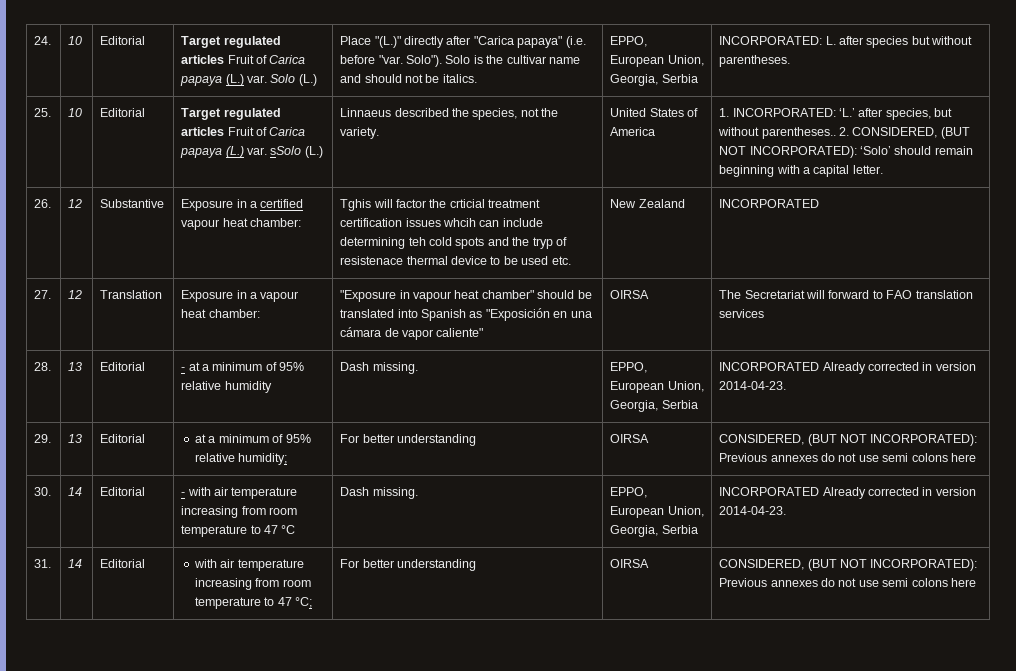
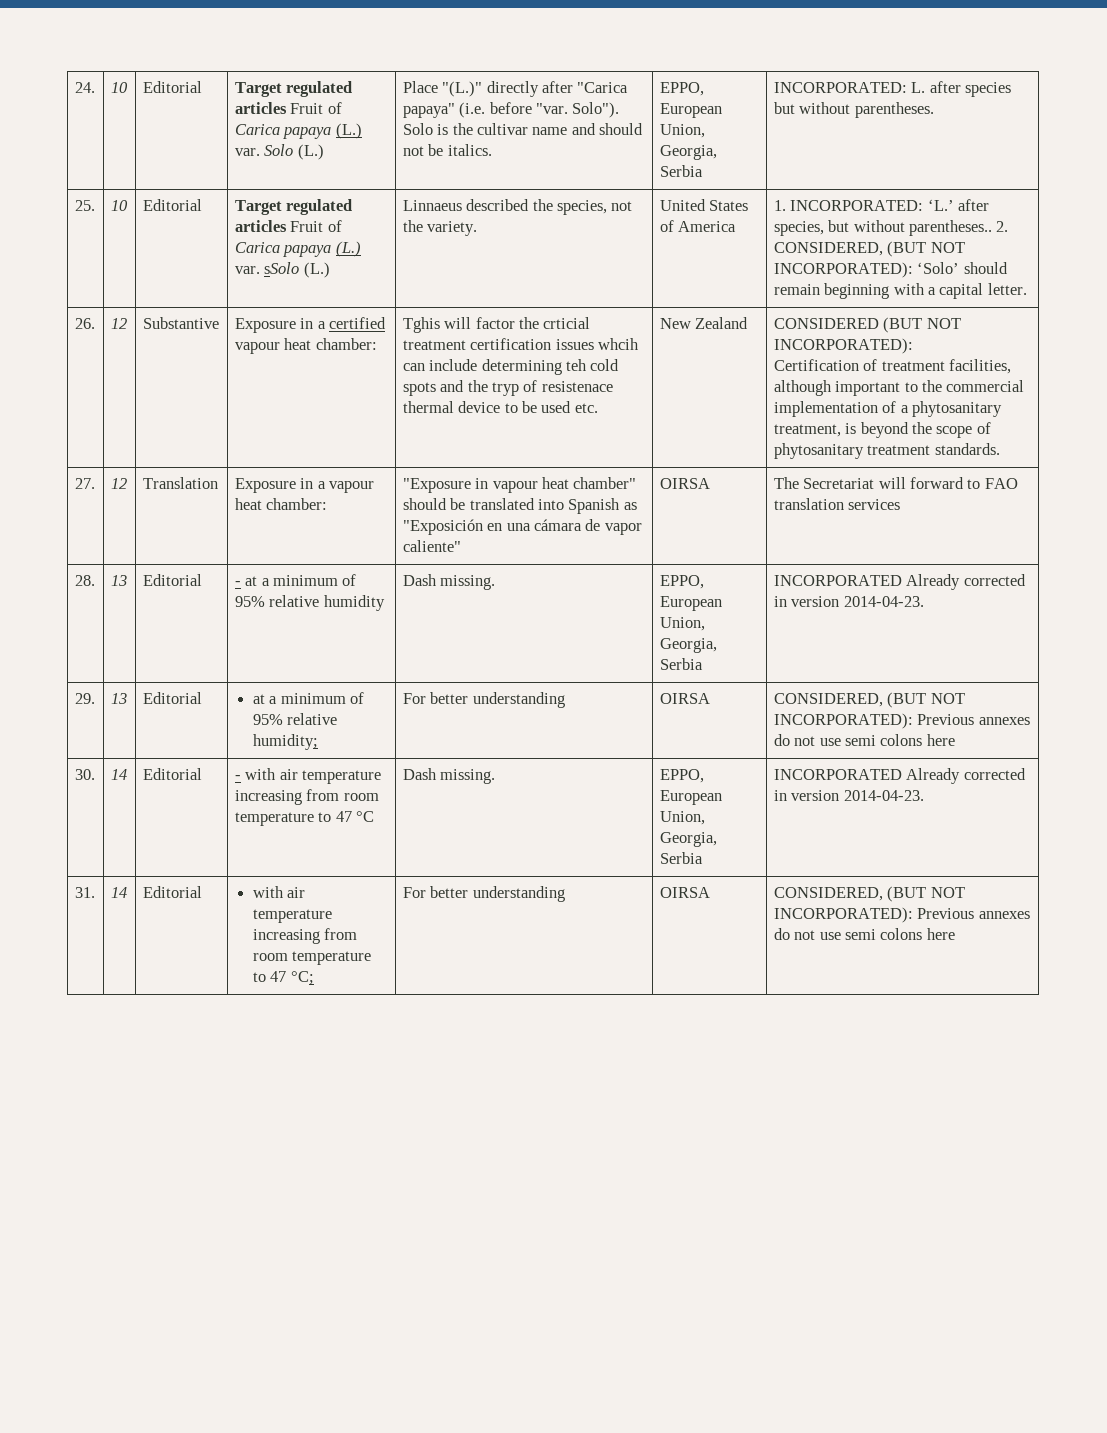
[719,199,820,208] INCORPORATED -> [773,317,961,333] [773,338,913,354] [773,359,1011,374] [773,380,1025,396] [773,401,1002,417] [773,422,991,438] [773,443,1000,459] CONSIDERED (BUT NOT INCORPORATED): // Certification of treatment facilities, although important to the commercial implementation of a phytosanitary treatment, is beyond the scope of phytosanitary treatment standards.

